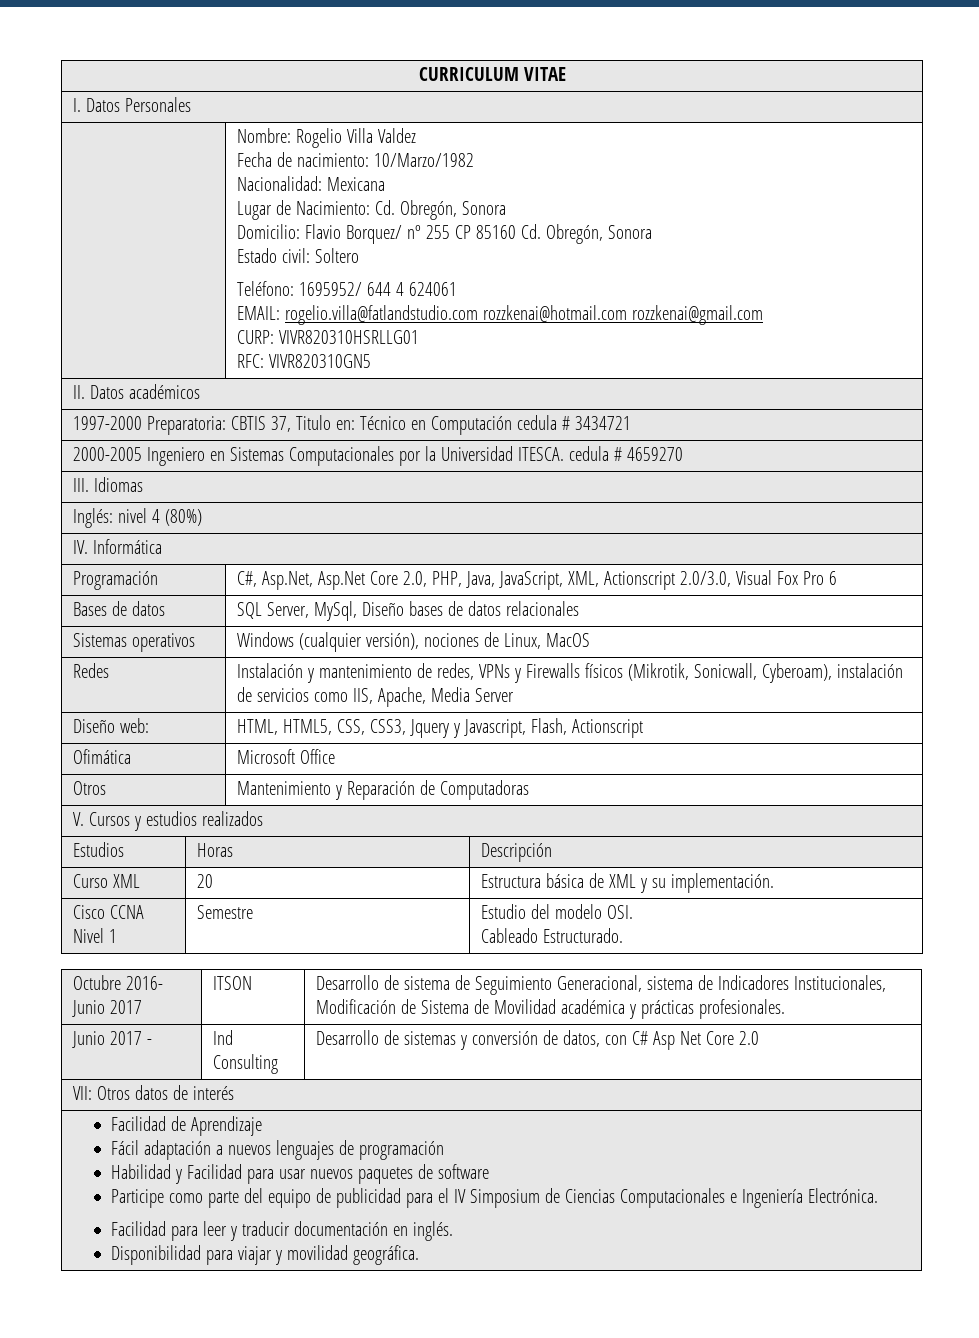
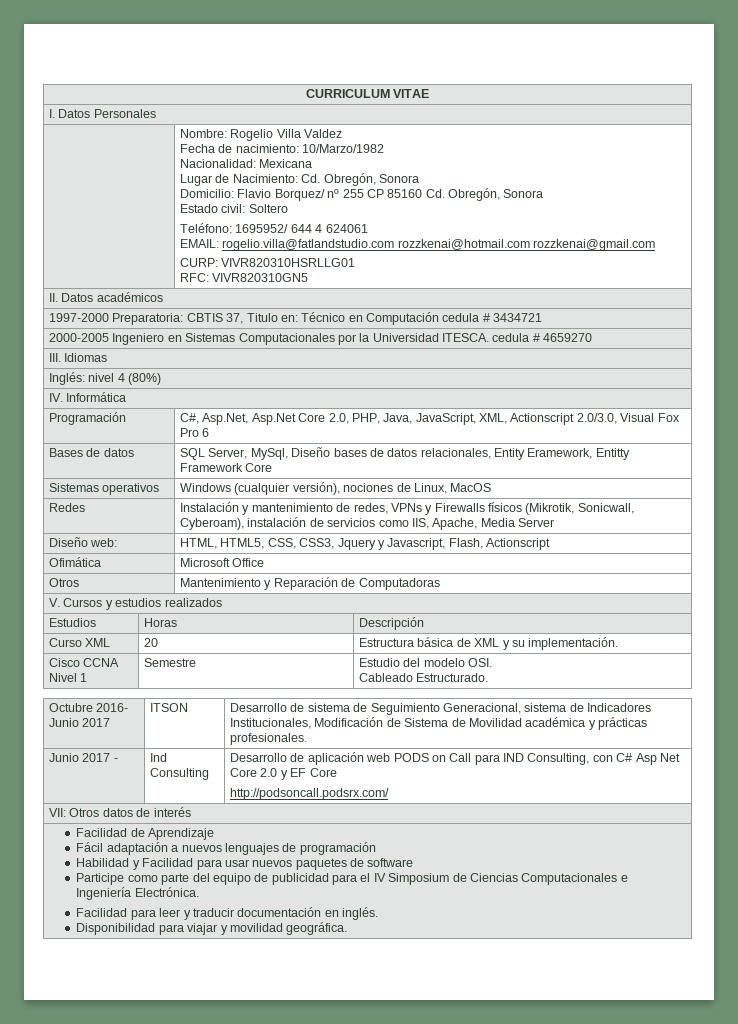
[506,601,580,616] relacionales -> [420,448,630,460] [180,463,273,472] relacionales, Entity Eramework, Entitty Framework Core
[404,1030,601,1050] sistemas y conversión de datos, -> [307,752,590,765] aplicación web PODS on Call para IND Consulting,
(760, 1038) none -> [280,768,337,780] [230,788,390,800] y EF Core // http://podsoncall.podsrx.com/

